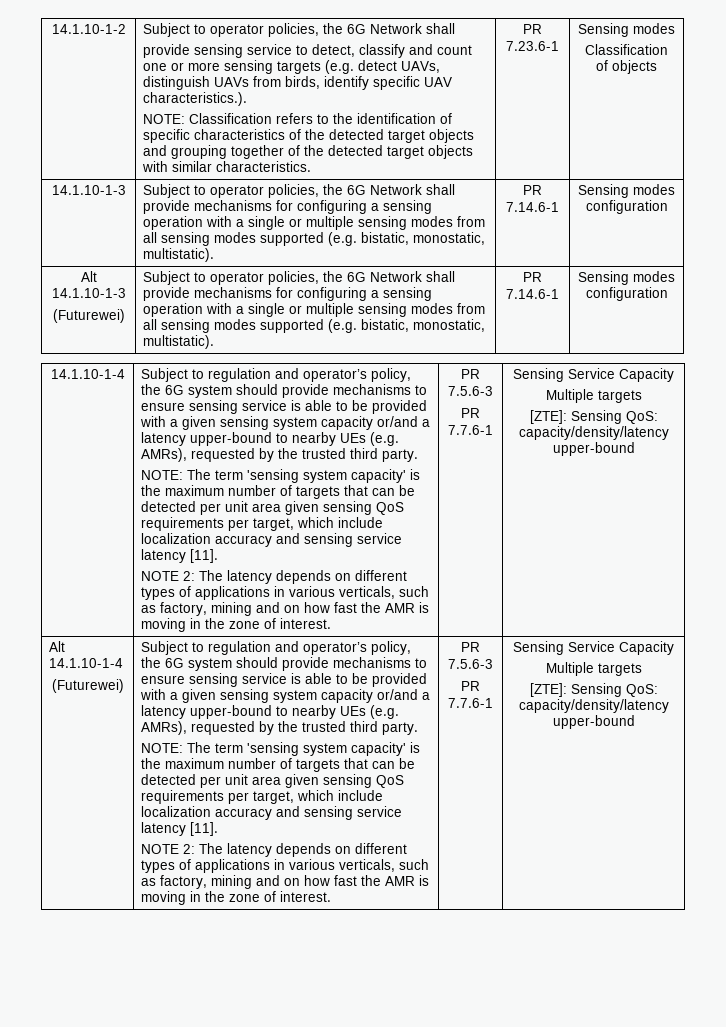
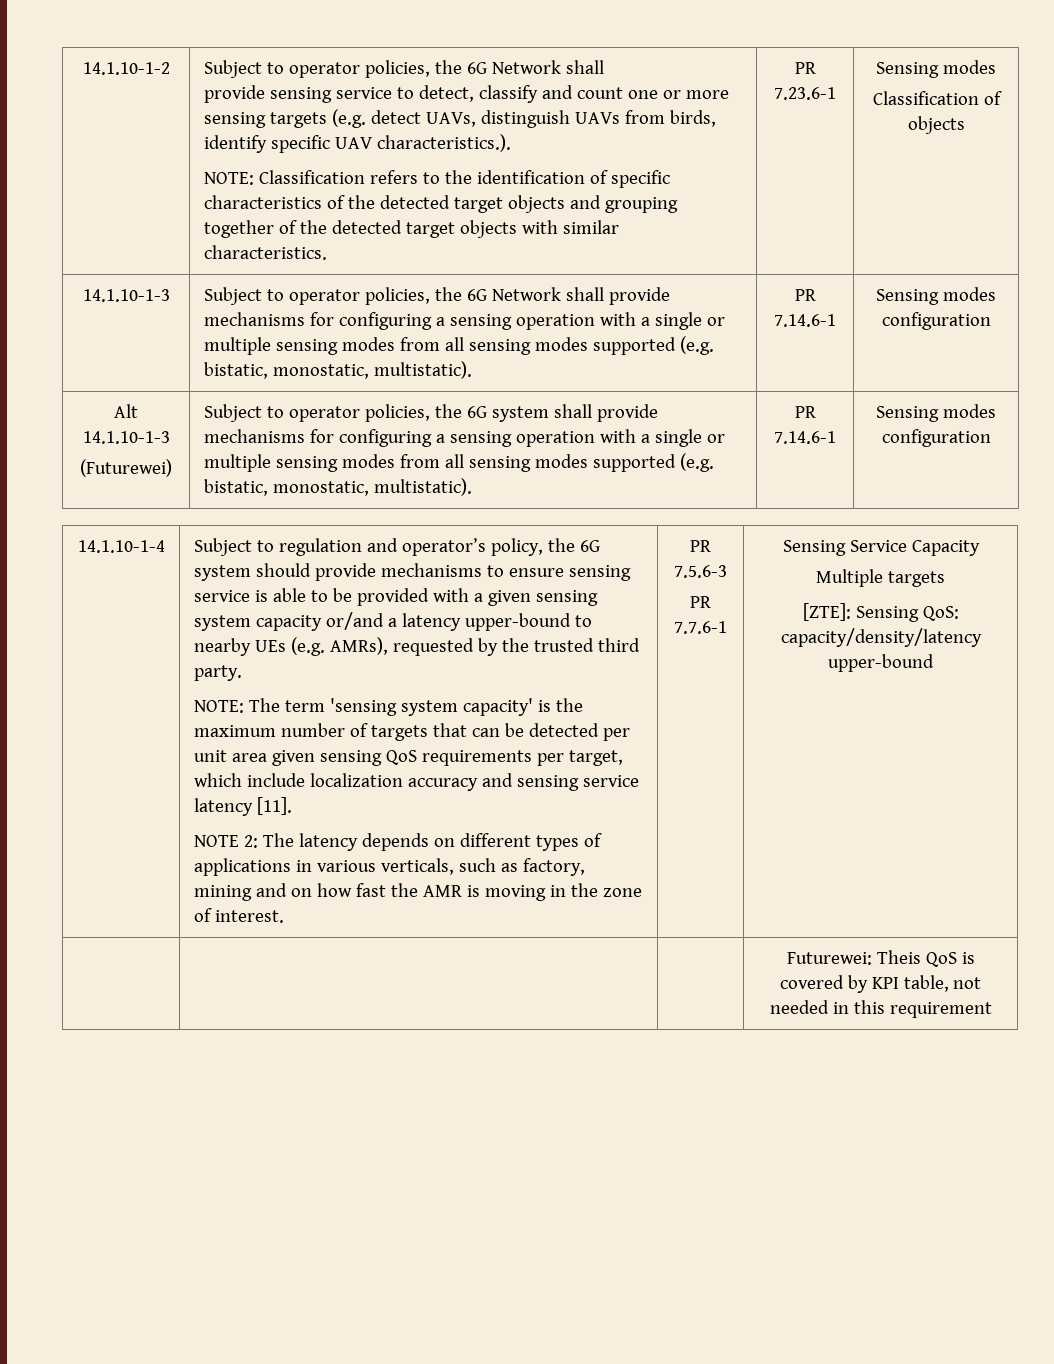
[370,271,423,282] Network -> [491,406,549,422] system
[49,641,66,652] [49,658,124,668] [51,679,124,693] [141,641,412,655] [141,657,428,671] [141,673,428,687] [140,689,431,703] [141,705,400,719] [141,721,419,735] [141,742,421,756] [141,758,416,772] [141,774,405,788] [141,790,384,804] [141,806,403,820] [141,822,219,836] [141,843,408,857] [141,859,430,873] [141,875,430,889] [141,891,332,905] [461,642,480,652] [448,659,493,669] [461,681,480,691] [448,698,493,708] [513,641,674,655] [545,662,642,676] [529,683,658,697] [518,699,669,713] [552,715,635,729] Alt 14.1.10-1-4 // (Futurewei) | Subject to regulation and operator’s policy, the 6G system should provide mechanisms to ensure sensing service is able to be provided with a given sensing system capacity or/and a latency upper-bound to nearby UEs (e.g. AMRs), requested by the trusted third party. // NOTE: The term 'sensing system capacity' is the maximum number of targets that can be detected per unit area given sensing QoS requirements per target, which include localization accuracy and sensing service latency [11]. // NOTE 2: The latency depends on different types of applications in various verticals, such as factory, mining and on how fast the AMR is moving in the zone of interest. | PR 7.5.6-3 // PR 7.7.6-1 | Sensing Service Capacity // Multiple targets // [ZTE]: Sensing QoS: capacity/density/latency upper-bound -> [786,950,975,967] [779,975,982,993] [769,1000,992,1018] | | | Futurewei: Theis QoS is covered by KPI table, not needed in this requirement

